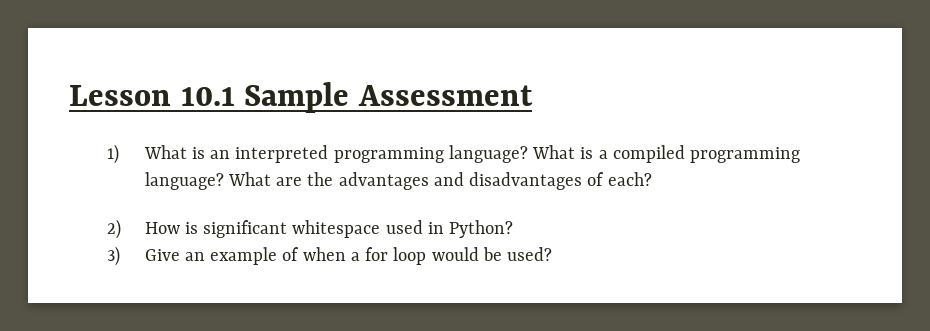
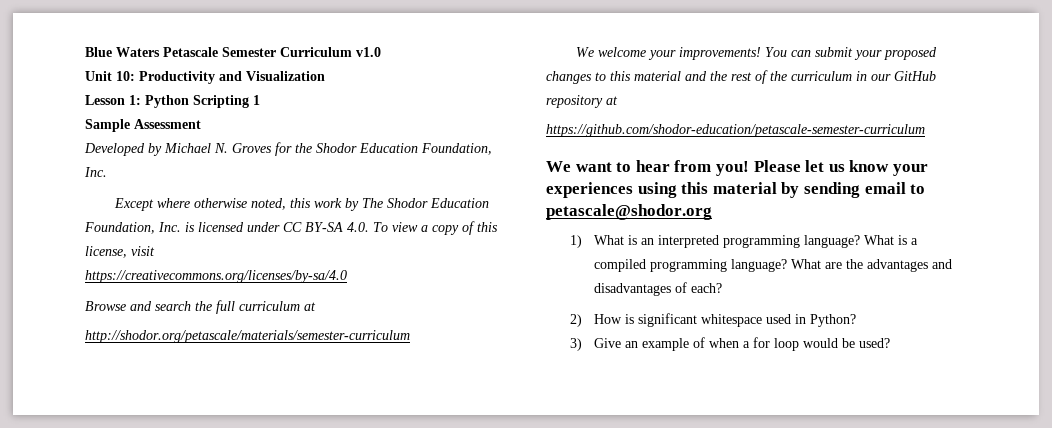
[69,82,533,113] Lesson 10.1 Sample Assessment -> [85,47,381,57] [85,71,325,84] [85,95,260,108] [85,119,201,132] [84,142,492,156] [84,167,107,177] [113,198,489,211] [84,221,498,235] [85,246,155,258] [85,270,347,283] [85,300,316,314] [85,330,410,343] [575,47,937,60] [546,70,936,84] [546,95,618,108] [546,124,925,137] [546,160,928,176] [546,182,926,198] [546,204,712,220] Blue Waters Petascale Semester Curriculum v1.0 // Unit 10: Productivity and Visualization // Lesson 1: Python Scripting 1 // Sample Assessment // Developed by Michael N. Groves for the Shodor Education Foundation, Inc. // Except where otherwise noted, this work by The Shodor Education Foundation, Inc. is licensed under CC BY-SA 4.0. To view a copy of this license, visit // https://creativecommons.org/licenses/by-sa/4.0 // Browse and search the full curriculum at // http://shodor.org/petascale/materials/semester-curriculum // We welcome your improvements! You can submit your proposed changes to this material and the rest of the curriculum in our GitHub repository at // https://github.com/shodor-education/petascale-semester-curriculum // We want to hear from you! Please let us know your experiences using this material by sending email to petascale@shodor.org

